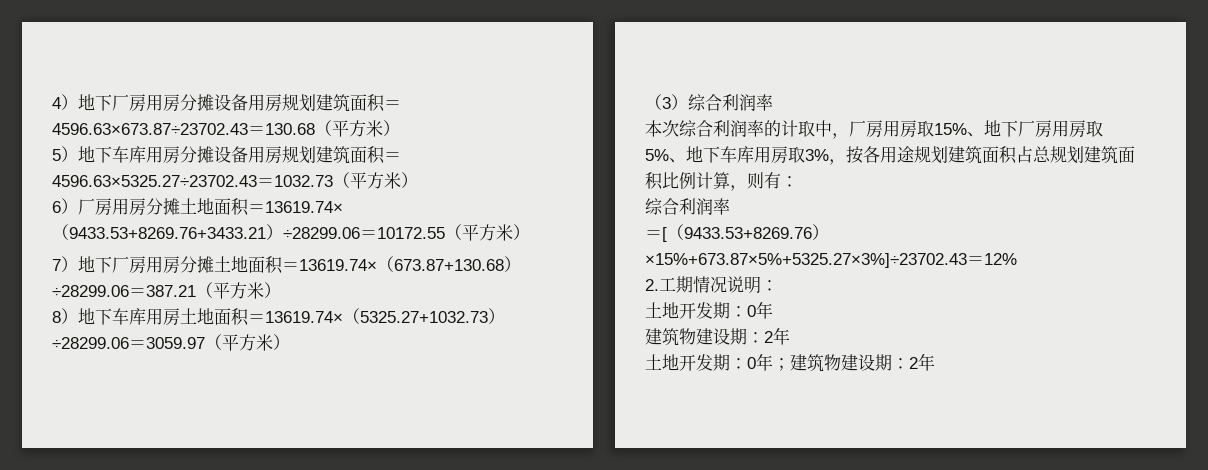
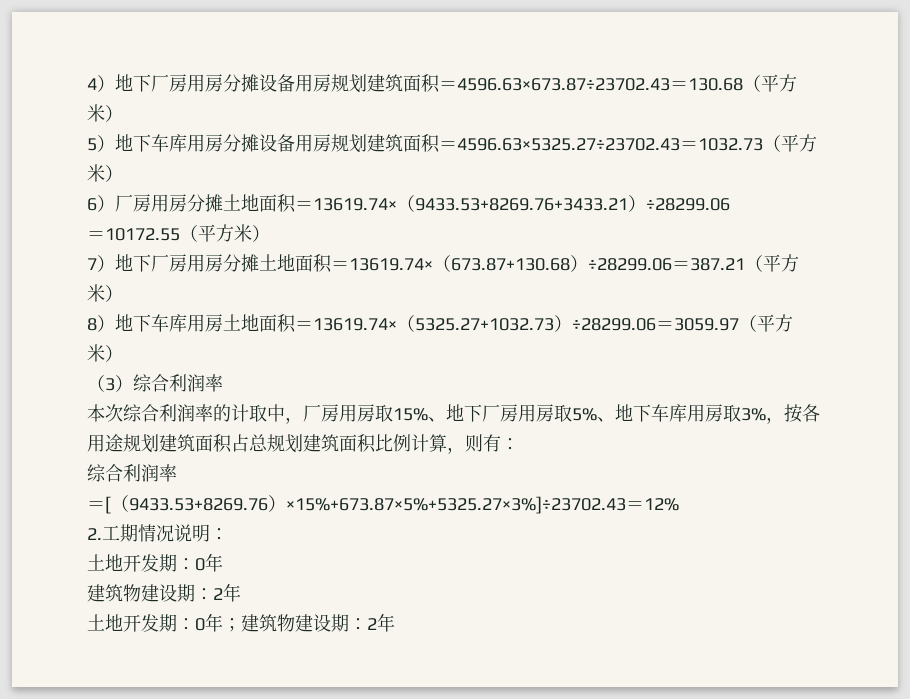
(360, 233) none -> (730, 204) //

